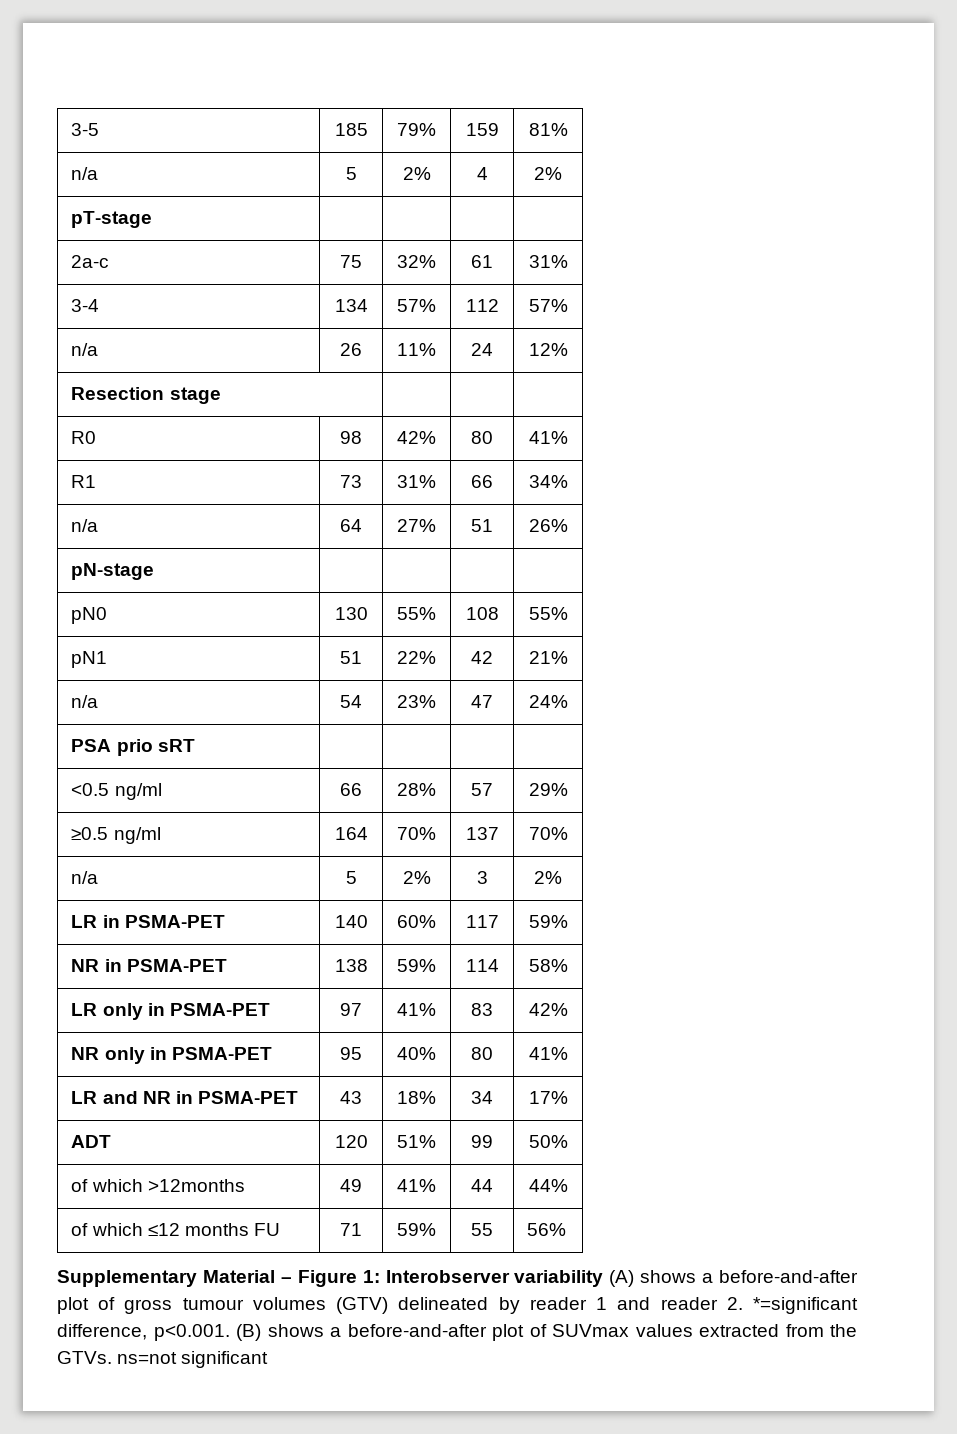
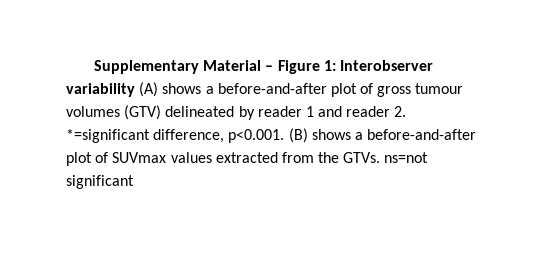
[71,123,100,136] [334,123,368,136] [397,123,436,136] [465,123,499,136] [528,123,568,136] [71,167,99,180] [345,167,357,180] [402,167,431,180] [476,167,488,180] [534,167,562,180] [71,211,153,228] [71,255,110,268] [340,255,362,268] [397,255,436,268] [471,255,493,268] [528,255,568,268] [71,299,100,312] [334,299,368,312] [397,299,436,312] [465,299,499,312] [528,299,568,312] [71,343,99,356] [340,343,362,356] [397,343,436,356] [471,343,493,356] [528,343,568,356] [71,387,221,404] [71,431,97,444] [340,431,362,444] [397,431,436,444] [471,431,493,444] [528,431,568,444] [71,475,97,488] [340,475,362,488] [397,475,436,488] [471,475,493,488] [528,475,568,488] [71,519,99,532] [340,519,362,532] [397,519,436,532] [471,519,493,532] [528,519,568,532] [71,563,155,580] [71,607,108,624] [334,607,368,620] [397,607,436,620] [465,607,499,620] [528,607,568,620] [71,651,108,668] [340,651,362,664] [397,651,436,664] [471,651,493,664] [528,651,568,664] [71,695,99,708] [340,695,362,708] [397,695,436,708] [471,695,493,708] [528,695,568,708] [71,739,195,756] [71,783,162,800] [340,783,362,796] [397,783,436,796] [471,783,493,796] [528,783,568,796] [71,827,161,844] [334,827,368,840] [397,827,436,840] [465,827,499,840] [528,827,568,840] [71,871,99,884] [345,871,357,884] [402,871,431,884] [476,871,488,884] [534,871,562,884] [71,915,225,928] [334,915,368,928] [397,915,436,928] [465,915,499,928] [528,915,568,928] [71,959,227,972] [334,959,368,972] [397,959,436,972] [465,959,499,972] [528,959,568,972] [71,1003,270,1020] [340,1003,362,1016] [397,1003,436,1016] [471,1003,493,1016] [528,1003,568,1016] [71,1047,272,1064] [340,1047,362,1060] [397,1047,436,1060] [471,1047,493,1060] [528,1047,568,1060] [71,1091,298,1104] [340,1091,362,1104] [397,1091,436,1104] [471,1091,493,1104] [528,1091,568,1104] [71,1135,112,1148] [334,1135,368,1148] [397,1135,436,1148] [471,1135,493,1148] [528,1135,568,1148] [71,1179,245,1192] [340,1179,362,1192] [397,1179,436,1192] [471,1179,493,1192] [528,1179,568,1192] [71,1223,280,1236] [340,1223,362,1236] [397,1223,436,1236] [471,1223,493,1236] [527,1223,567,1236] 3-5 | 185 | 79% | 159 | 81% // n/a | 5 | 2% | 4 | 2% // pT-stage | | | | // 2a-c | 75 | 32% | 61 | 31% // 3-4 | 134 | 57% | 112 | 57% // n/a | 26 | 11% | 24 | 12% // Resection stage | | | // R0 | 98 | 42% | 80 | 41% // R1 | 73 | 31% | 66 | 34% // n/a | 64 | 27% | 51 | 26% // pN-stage | | | | // pN0 | 130 | 55% | 108 | 55% // pN1 | 51 | 22% | 42 | 21% // n/a | 54 | 23% | 47 | 24% // PSA prio sRT | | | | // <0.5 ng/ml | 66 | 28% | 57 | 29% // ≥0.5 ng/ml | 164 | 70% | 137 | 70% // n/a | 5 | 2% | 3 | 2% // LR in PSMA-PET | 140 | 60% | 117 | 59% // NR in PSMA-PET | 138 | 59% | 114 | 58% // LR only in PSMA-PET | 97 | 41% | 83 | 42% // NR only in PSMA-PET | 95 | 40% | 80 | 41% // LR and NR in PSMA-PET | 43 | 18% | 34 | 17% // ADT | 120 | 51% | 99 | 50% // of which >12months | 49 | 41% | 44 | 44% // of which ≤12 months FU | 71 | 59% | 55 | 56% // -> (94, 67) none

